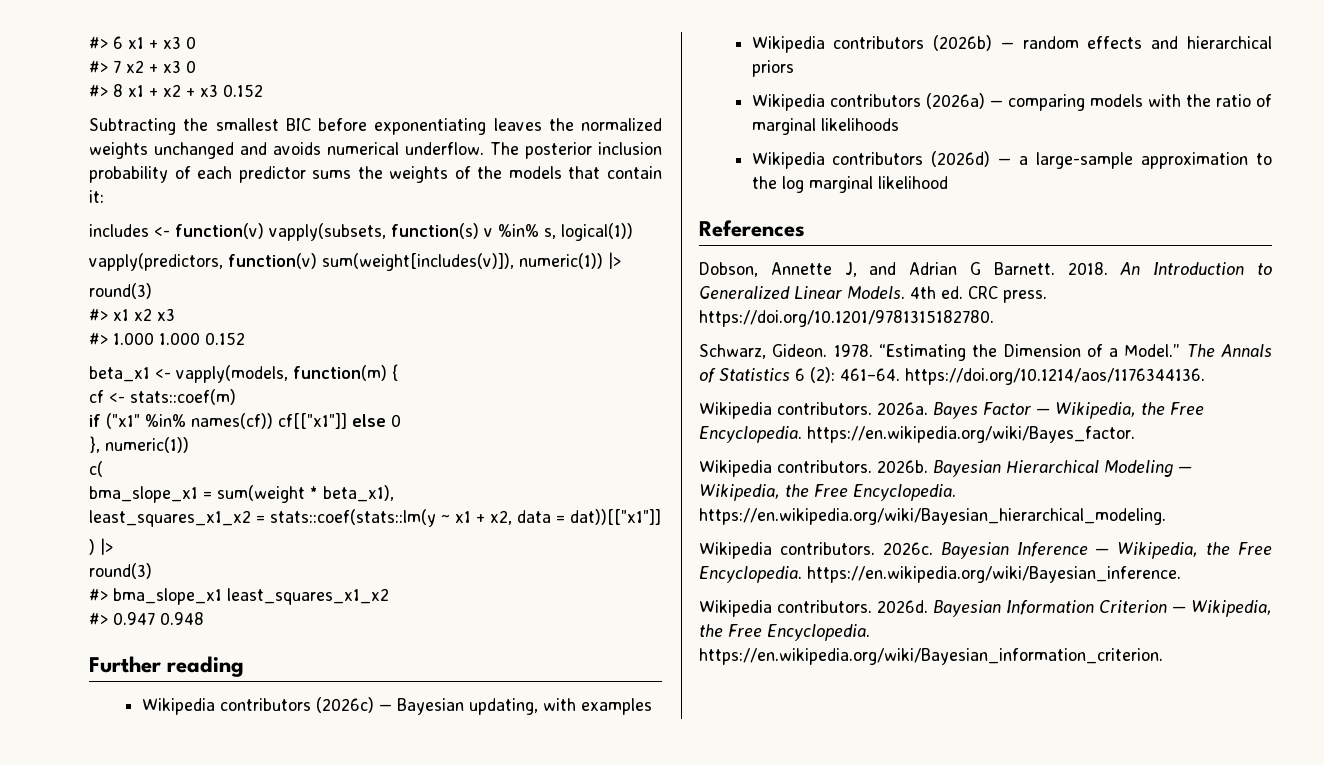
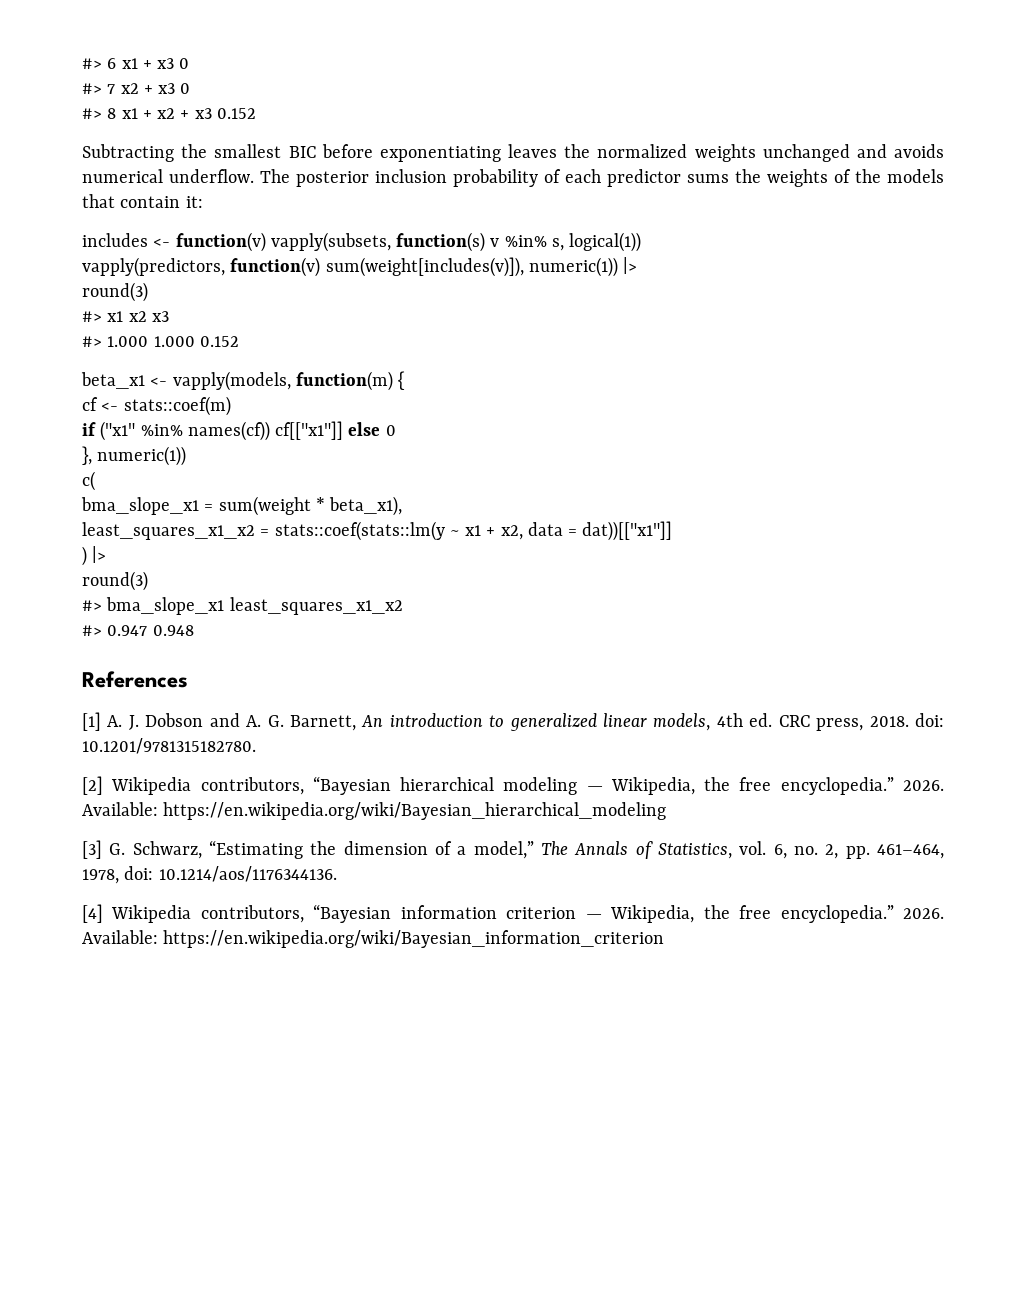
[89,656,245,677] [141,697,652,715] [751,35,1272,53] [751,60,794,77] [751,93,1272,111] [751,118,899,135] [751,151,1272,169] [751,176,948,193] [699,220,805,237] [699,262,1272,277] [699,286,1047,303] [699,310,994,327] [699,344,873,359] Further reading // Wikipedia contributors (2026c) — Bayesian updating, with examples // Wikipedia contributors (2026b) — random effects and hierarchical priors // Wikipedia contributors (2026a) — comparing models with the ratio of marginal likelihoods // Wikipedia contributors (2026d) — a large-sample approximation to the log marginal likelihood // References // Dobson, Annette J, and Adrian G Barnett. 2018. An Introduction to Generalized Linear Models. 4th ed. CRC press. https://doi.org/10.1201/9781315182780. // Schwarz, Gideon. 1978. -> [82,671,188,688] [82,712,945,731] [82,738,256,754] [82,776,944,795] [82,802,667,820] [82,840,202,859] References // [1] A. J. Dobson and A. G. Barnett, An introduction to generalized linear models, 4th ed. CRC press, 2018. doi: 10.1201/9781315182780. // [2] Wikipedia contributors, “Bayesian hierarchical modeling — Wikipedia, the free encyclopedia.” 2026. Available: https://en.wikipedia.org/wiki/Bayesian_hierarchical_modeling // [3] G. Schwarz,
[1003,344,1081,357] Dimension -> [343,841,428,855] dimension
[1124,344,1181,357] Model.” -> [473,841,534,859] model,”
[719,367,1205,385] [699,402,1204,419] [699,426,1135,443] [699,460,1192,477] [699,484,956,501] [699,508,1166,525] [699,542,1272,559] [699,566,1181,583] [699,600,1272,617] [699,624,870,641] [699,648,1163,665] Statistics 6 (2): 461–64. https://doi.org/10.1214/aos/1176344136. // Wikipedia contributors. 2026a. Bayes Factor — Wikipedia, the Free Encyclopedia. https://en.wikipedia.org/wiki/Bayes_factor. // Wikipedia contributors. 2026b. Bayesian Hierarchical Modeling — Wikipedia, the Free Encyclopedia. https://en.wikipedia.org/wiki/Bayesian_hierarchical_modeling. // Wikipedia contributors. 2026c. Bayesian Inference — Wikipedia, the Free Encyclopedia. https://en.wikipedia.org/wiki/Bayesian_inference. // Wikipedia contributors. 2026d. Bayesian Information Criterion — Wikipedia, the Free Encyclopedia. https://en.wikipedia.org/wiki/Bayesian_information_criterion. -> [658,841,945,859] [82,866,337,884] [82,904,945,923] [82,930,665,948] Statistics, vol. 6, no. 2, pp. 461–464, 1978, doi: 10.1214/aos/1176344136. // [4] Wikipedia contributors, “Bayesian information criterion — Wikipedia, the free encyclopedia.” 2026. Available: https://en.wikipedia.org/wiki/Bayesian_information_criterion

